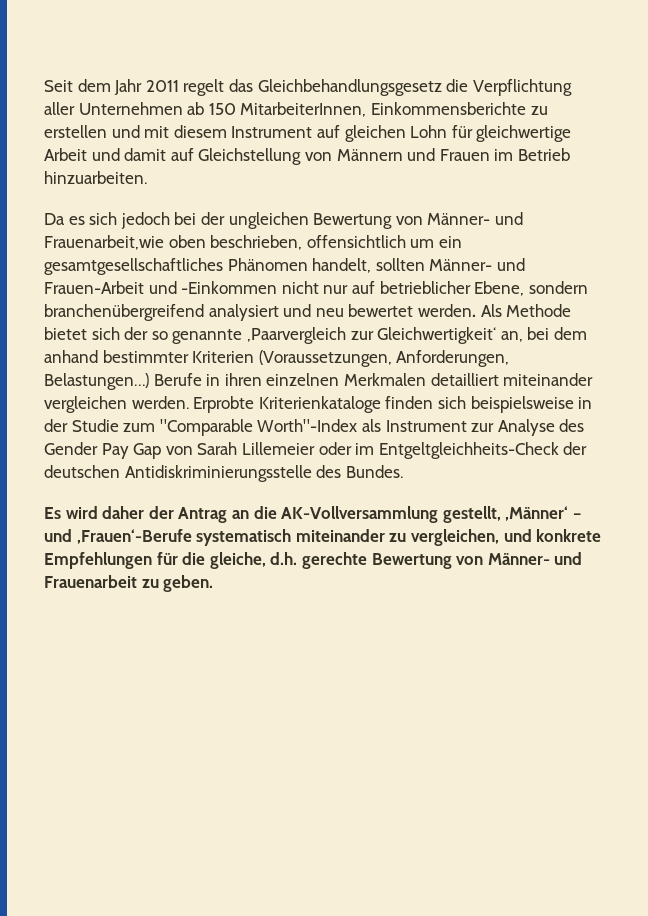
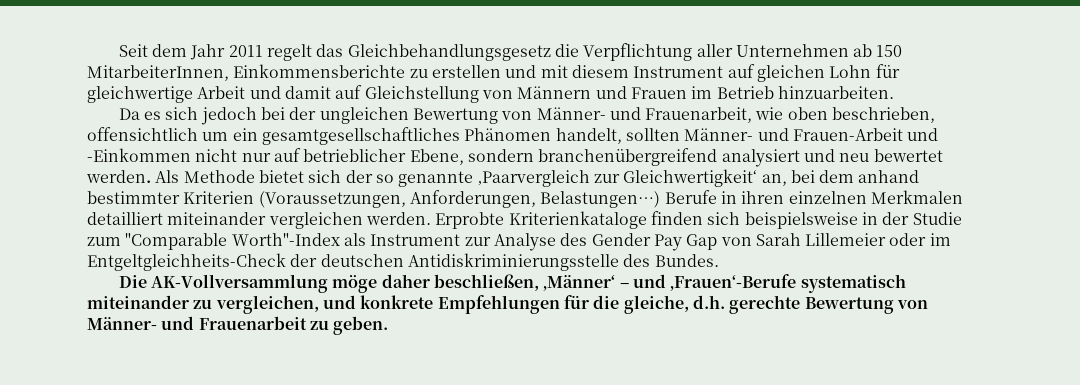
[44,235,164,250] Frauenarbeit,wie -> [645,107,784,123] Frauenarbeit, wie
[44,506,501,523] Es wird daher der Antrag an die AK-Vollversammlung gestellt, -> [118,274,539,293] Die AK-Vollversammlung möge daher beschließen,

